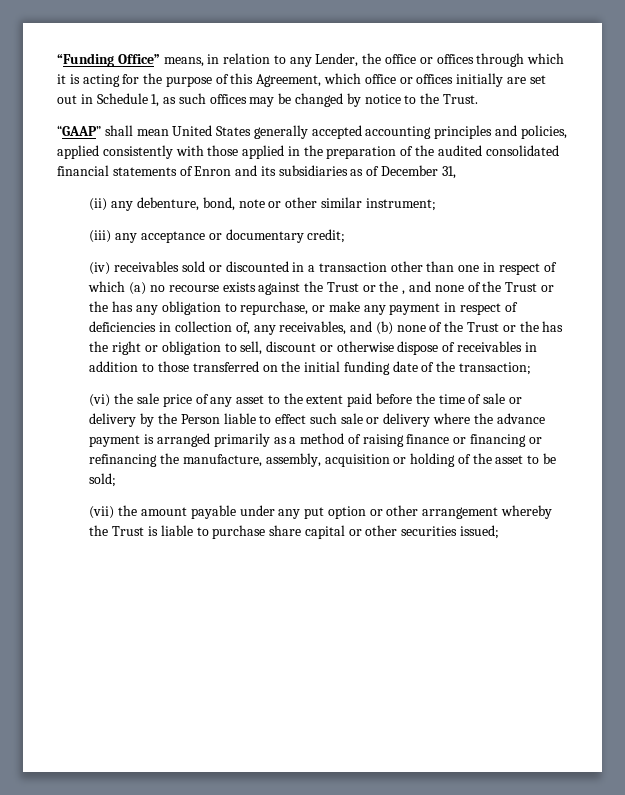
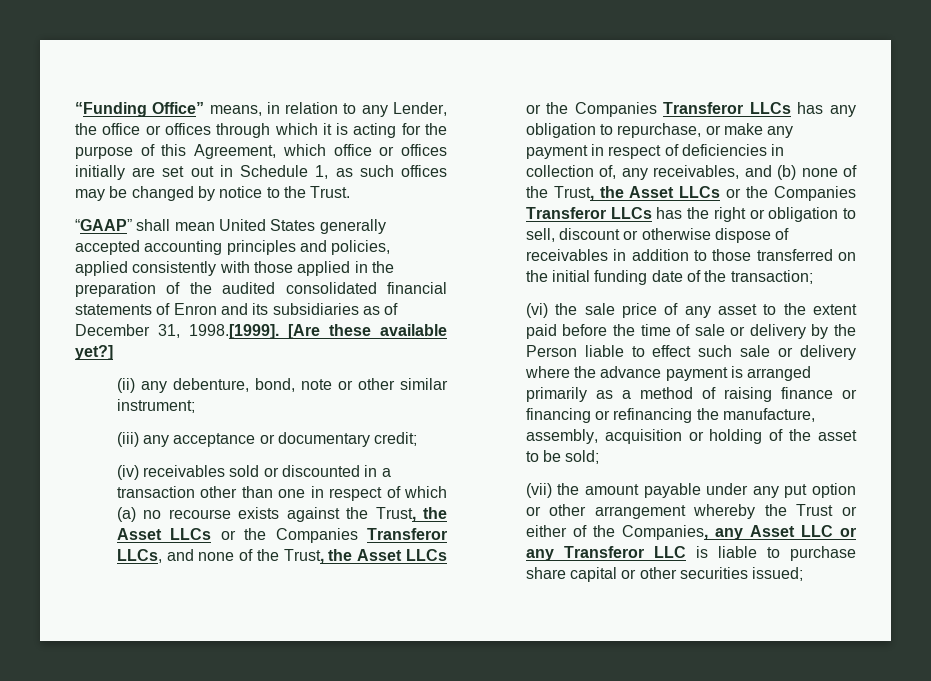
(456, 172) none -> [189,324,447,339] [75,345,113,360] 1998.[1999]. [Are these available yet?]
[326,281,554,295] [89,301,109,312] Trust or the , and none of the Trust or the -> [375,507,447,522] [116,528,448,543] [116,549,448,564] [525,102,791,117] Trust, the Asset LLCs or the Companies Transferor LLCs, and none of the Trust, the Asset LLCs or the Companies Transferor LLCs
[467,321,539,332] Trust or the -> [553,186,856,201] [525,207,652,219] Trust, the Asset LLCs or the Companies Transferor LLCs
(145, 531) none -> [842,506,858,516] [525,525,856,540] [525,546,686,561] or either of the Companies, any Asset LLC or any Transferor LLC

